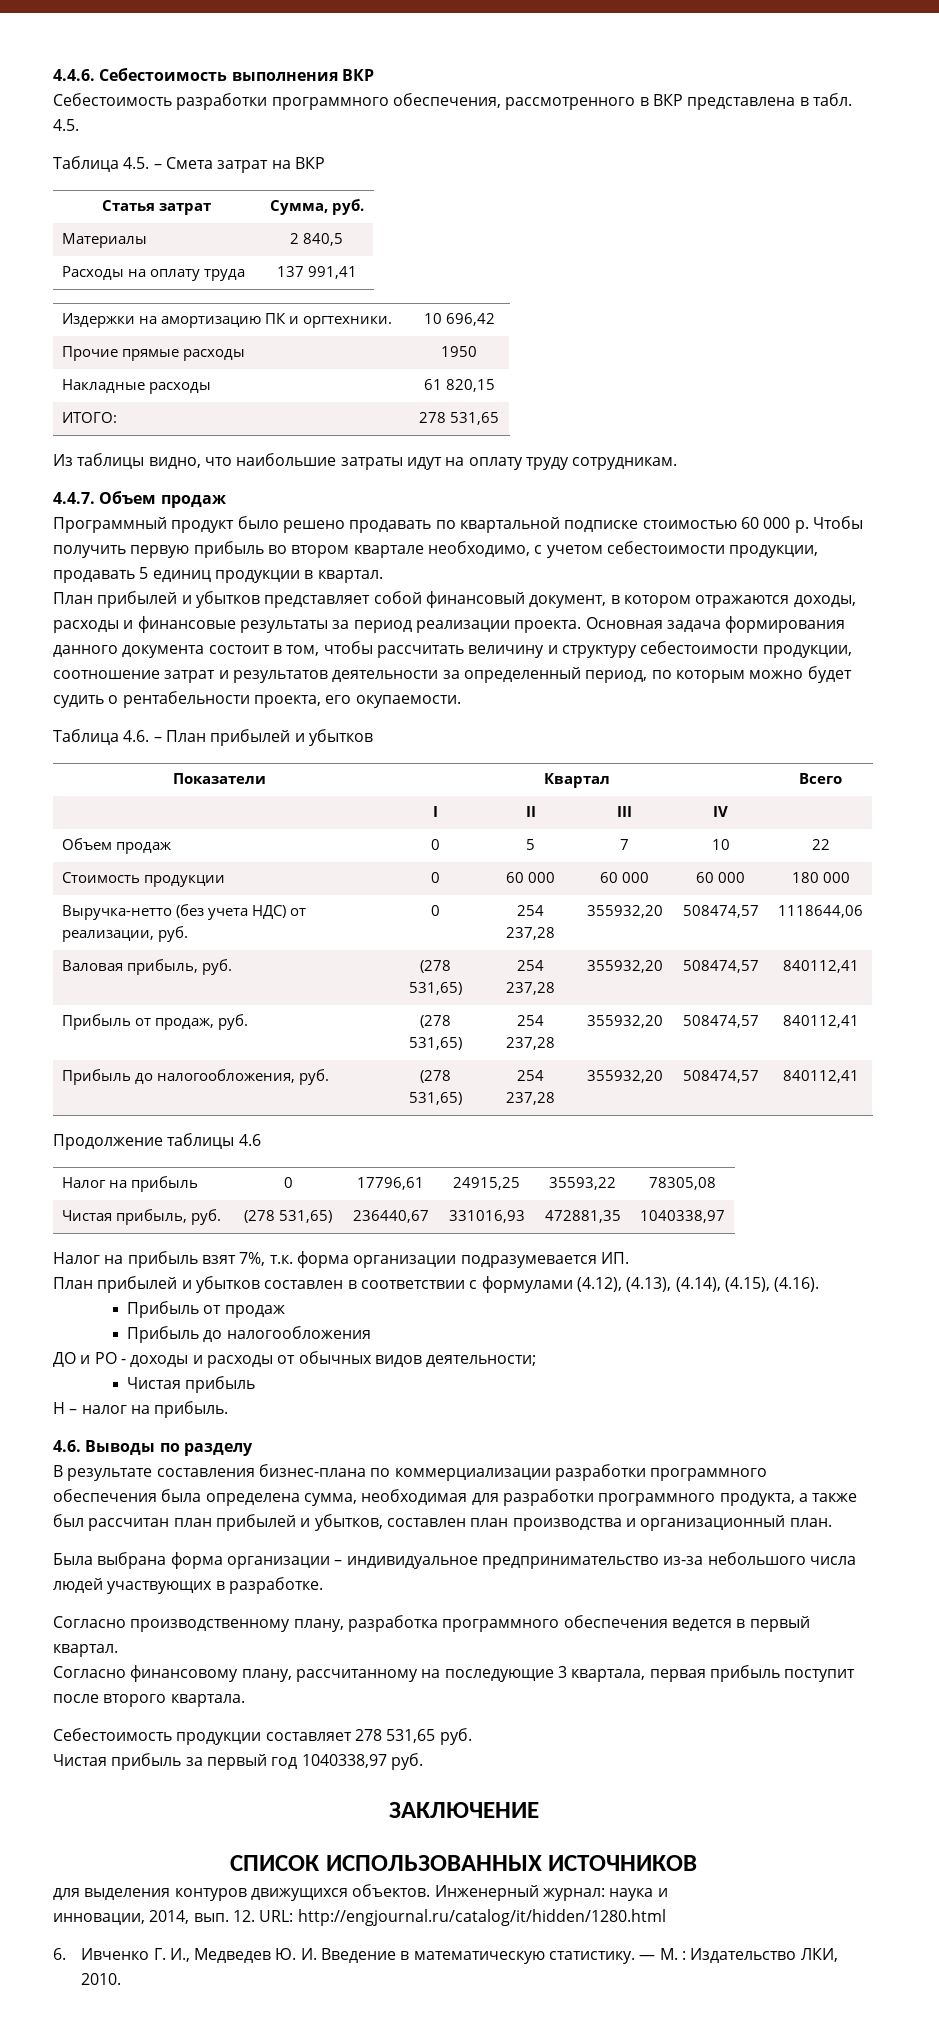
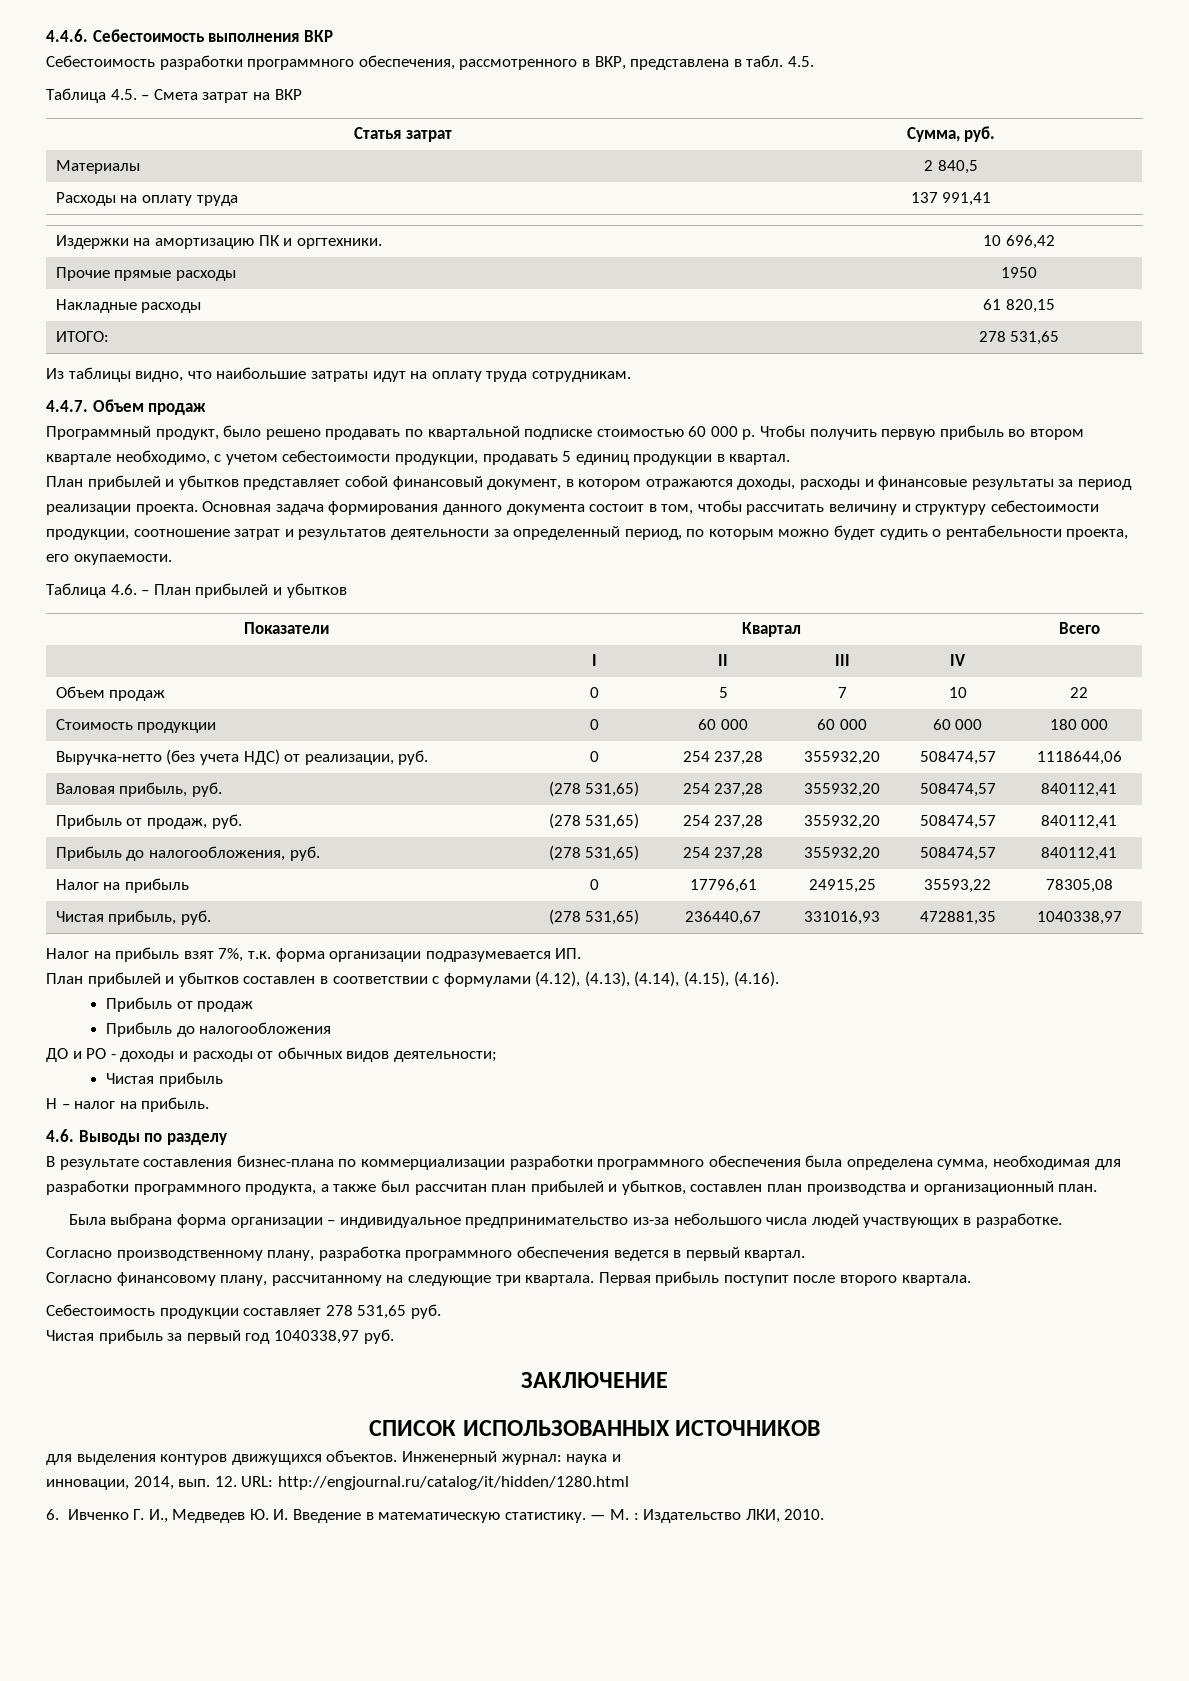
[652,94,683,106] ВКР -> [594,56,626,70] ВКР,
[525,457,569,470] труду -> [486,371,528,382] труда
[171,520,235,533] продукт -> [155,429,219,440] продукт,
[53,1133,261,1150] // Продолжение таблицы 4.6 -> (1117, 854) none
[444,1666,706,1682] последующие 3 квартала, первая -> [407,1272,651,1286] следующие три квартала. Первая

